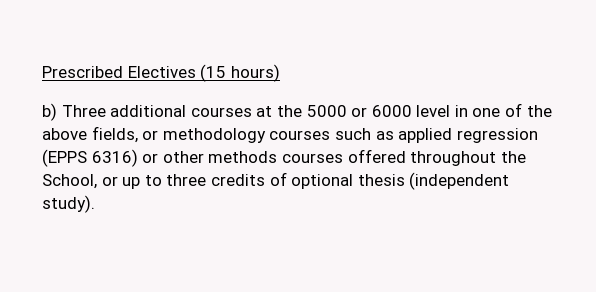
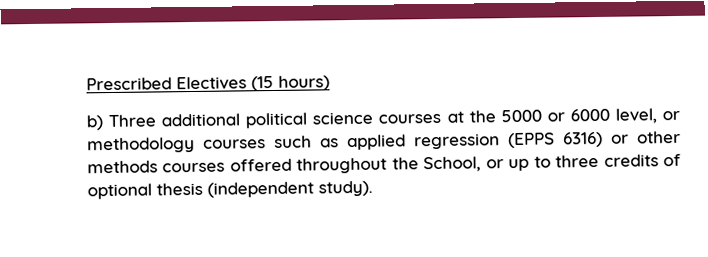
(187, 111) none -> [245,111,374,129] political science
[416,103,552,117] [42,126,138,143] level in one of the above fields, -> [614,108,657,124] level,

